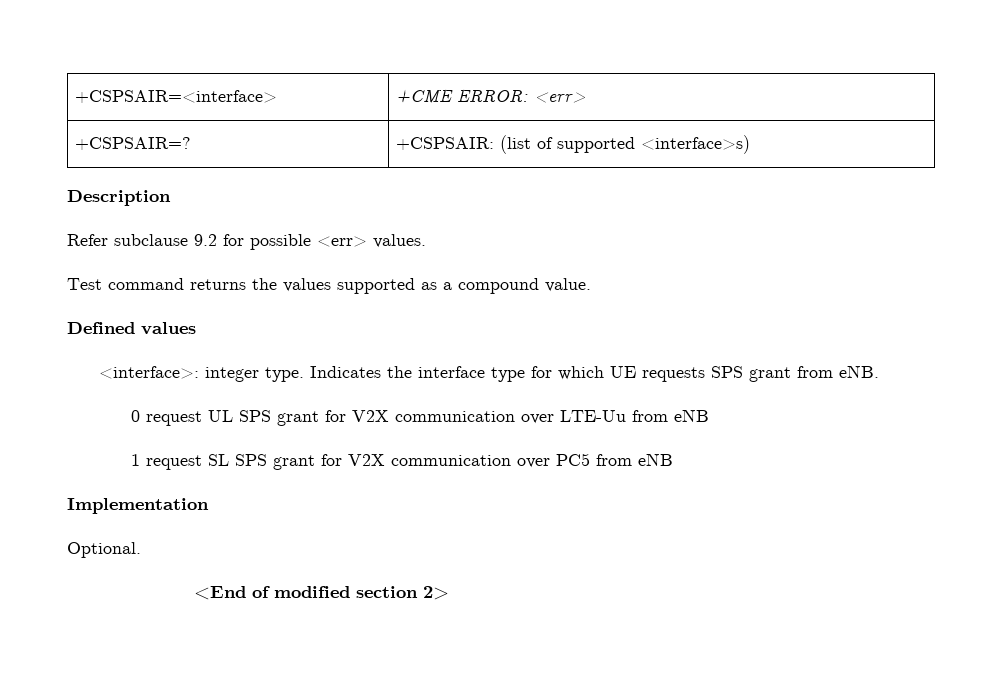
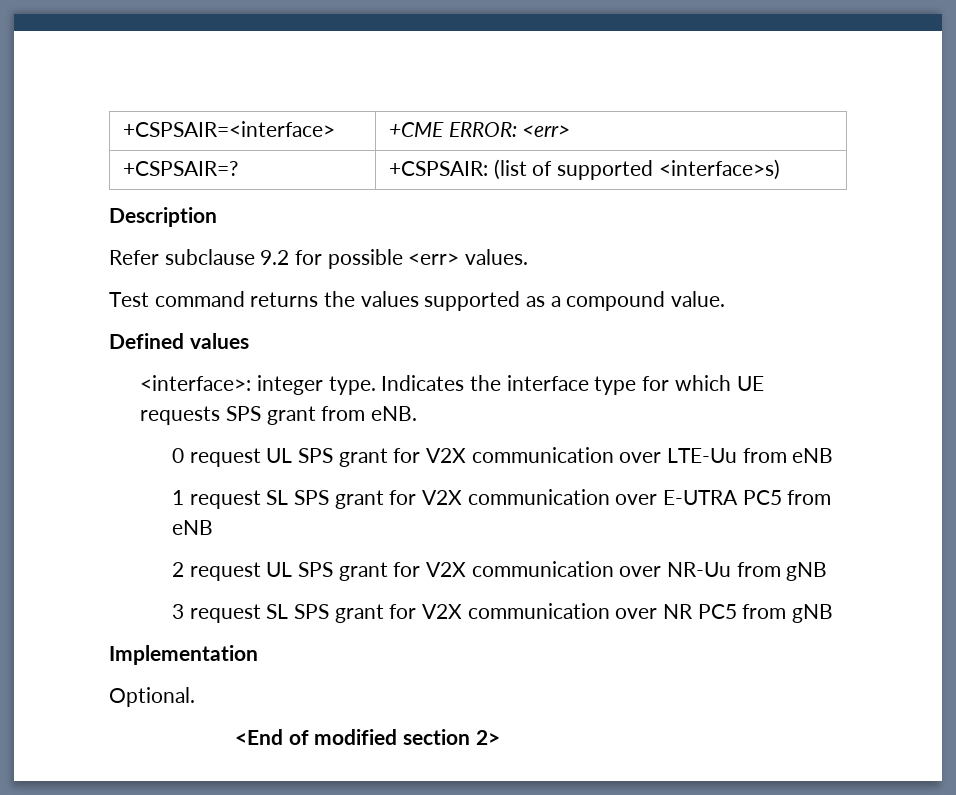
(550, 463) none -> [662,490,738,505] E-UTRA
(673, 459) none -> [171,561,828,581] [171,603,833,623] // 2 request UL SPS grant for V2X communication over NR-Uu from gNB // 3 request SL SPS grant for V2X communication over NR PC5 from gNB

